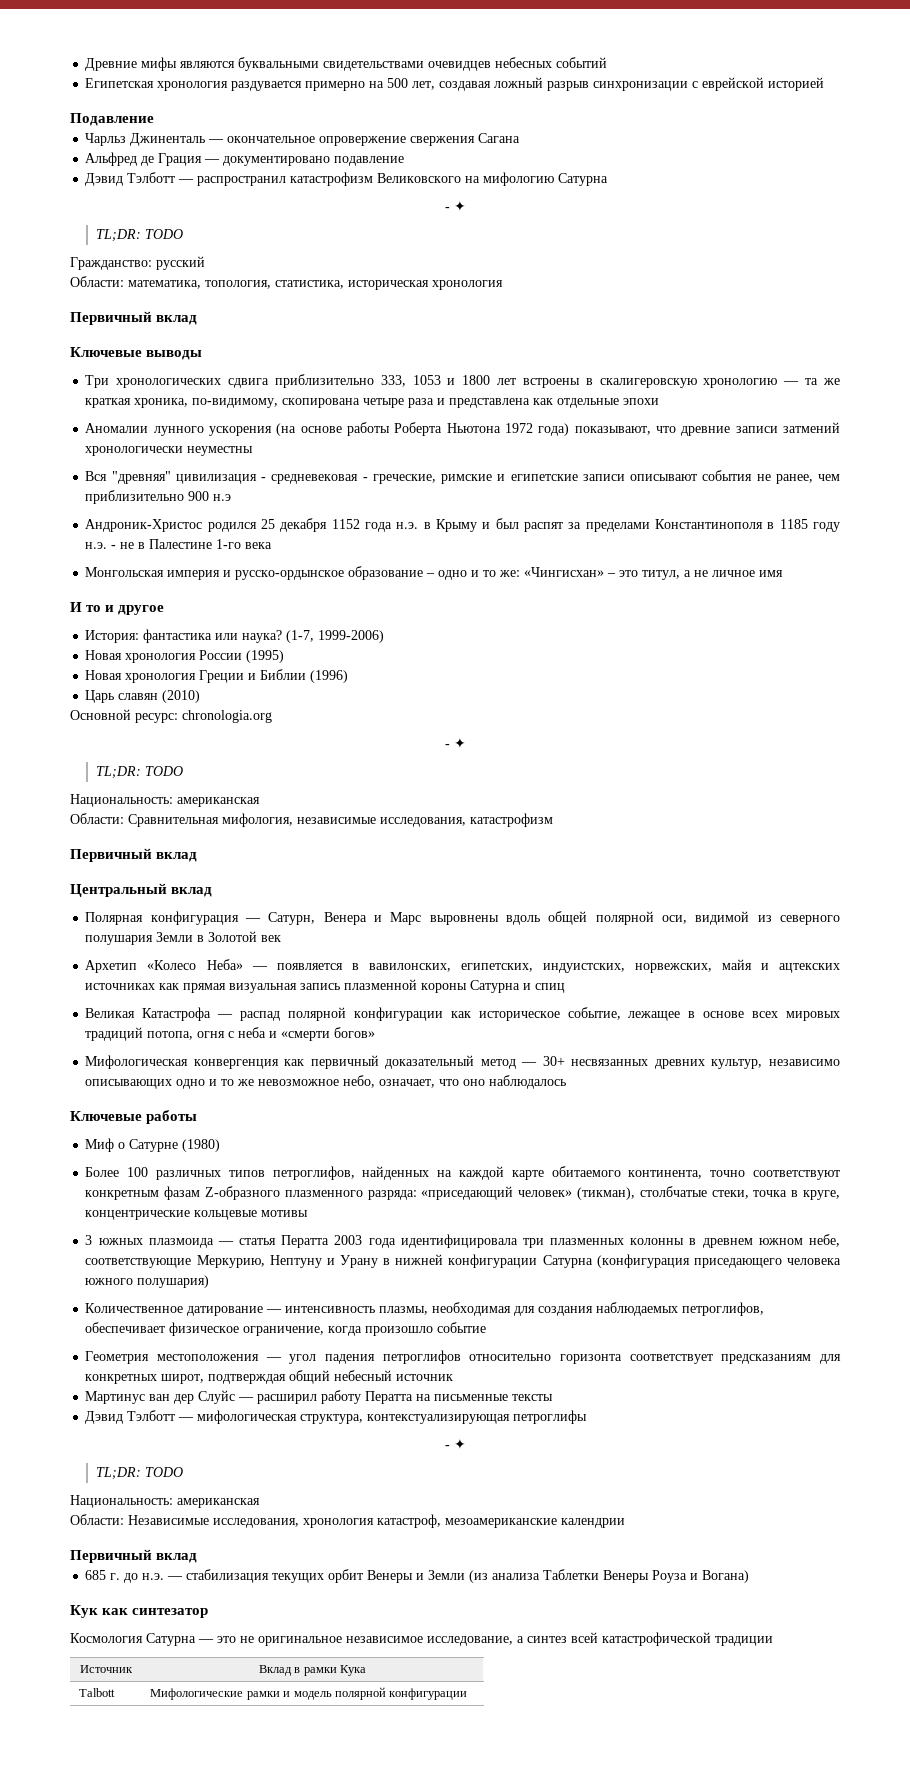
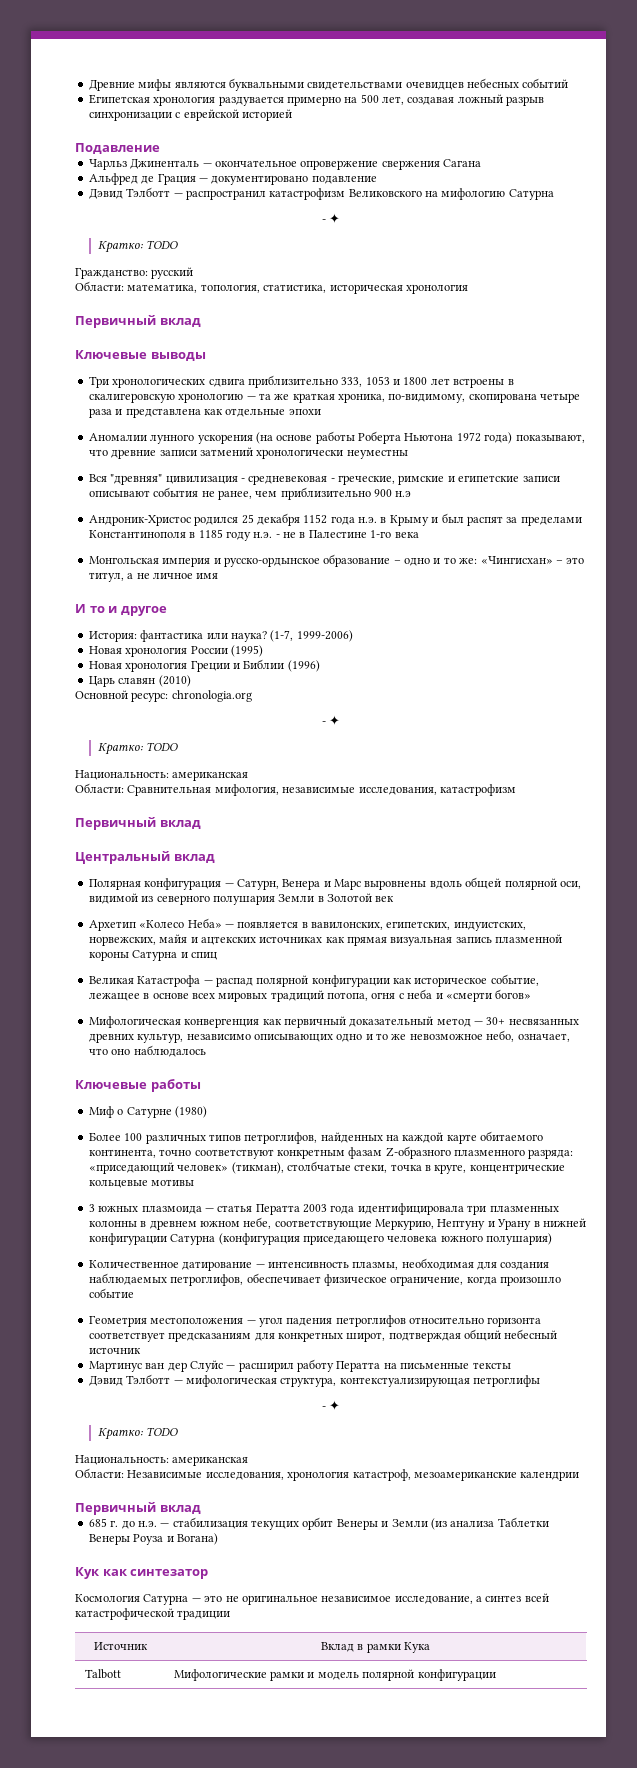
[95,229,141,242] TL;DR: -> [98,241,144,253] Кратко:
[95,766,141,779] TL;DR: -> [98,743,144,755] Кратко:
[95,1467,141,1480] TL;DR: -> [98,1428,144,1440] Кратко:

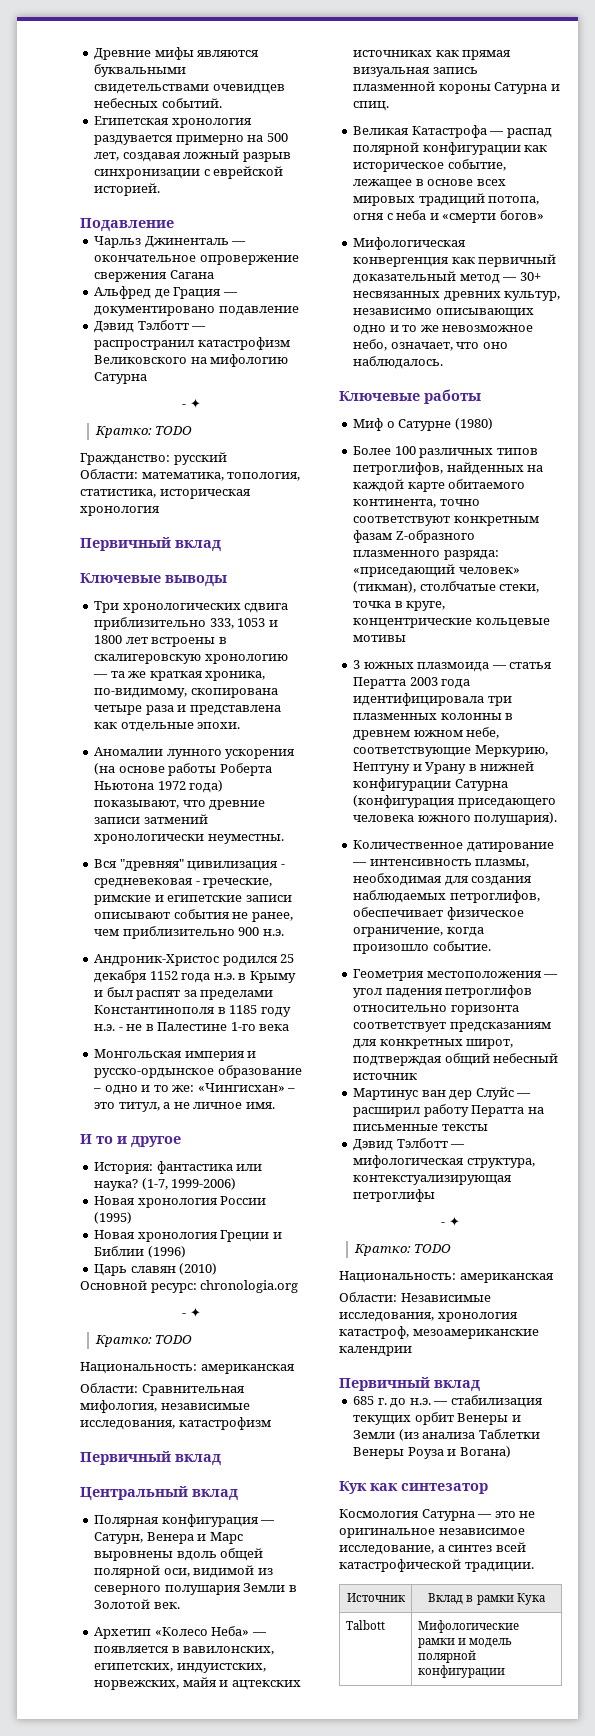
[522,78,569,88] событий -> [161,98,222,108] событий.
[241,109,292,121] историей -> [94,183,161,196] историей.
[288,409,321,415] эпохи -> [197,722,241,729] эпохи.
[346,449,408,459] неуместны -> [207,834,284,844] неуместны.
[395,491,412,497] н.э -> [262,929,284,936] н.э.
[196,573,219,579] имя -> [245,1102,275,1109] имя.
[375,896,395,902] век -> [153,1602,180,1609] век.
[190,952,217,960] спиц -> [353,101,390,111] спиц.
[133,1045,206,1057] наблюдалось -> [353,356,444,369] наблюдалось.
[486,1233,552,1245] полушария) -> [474,812,558,825] полушария).
[88,1288,134,1298] событие -> [432,941,491,951] событие.
[177,1610,231,1620] традиции -> [464,1562,534,1572] традиции.

